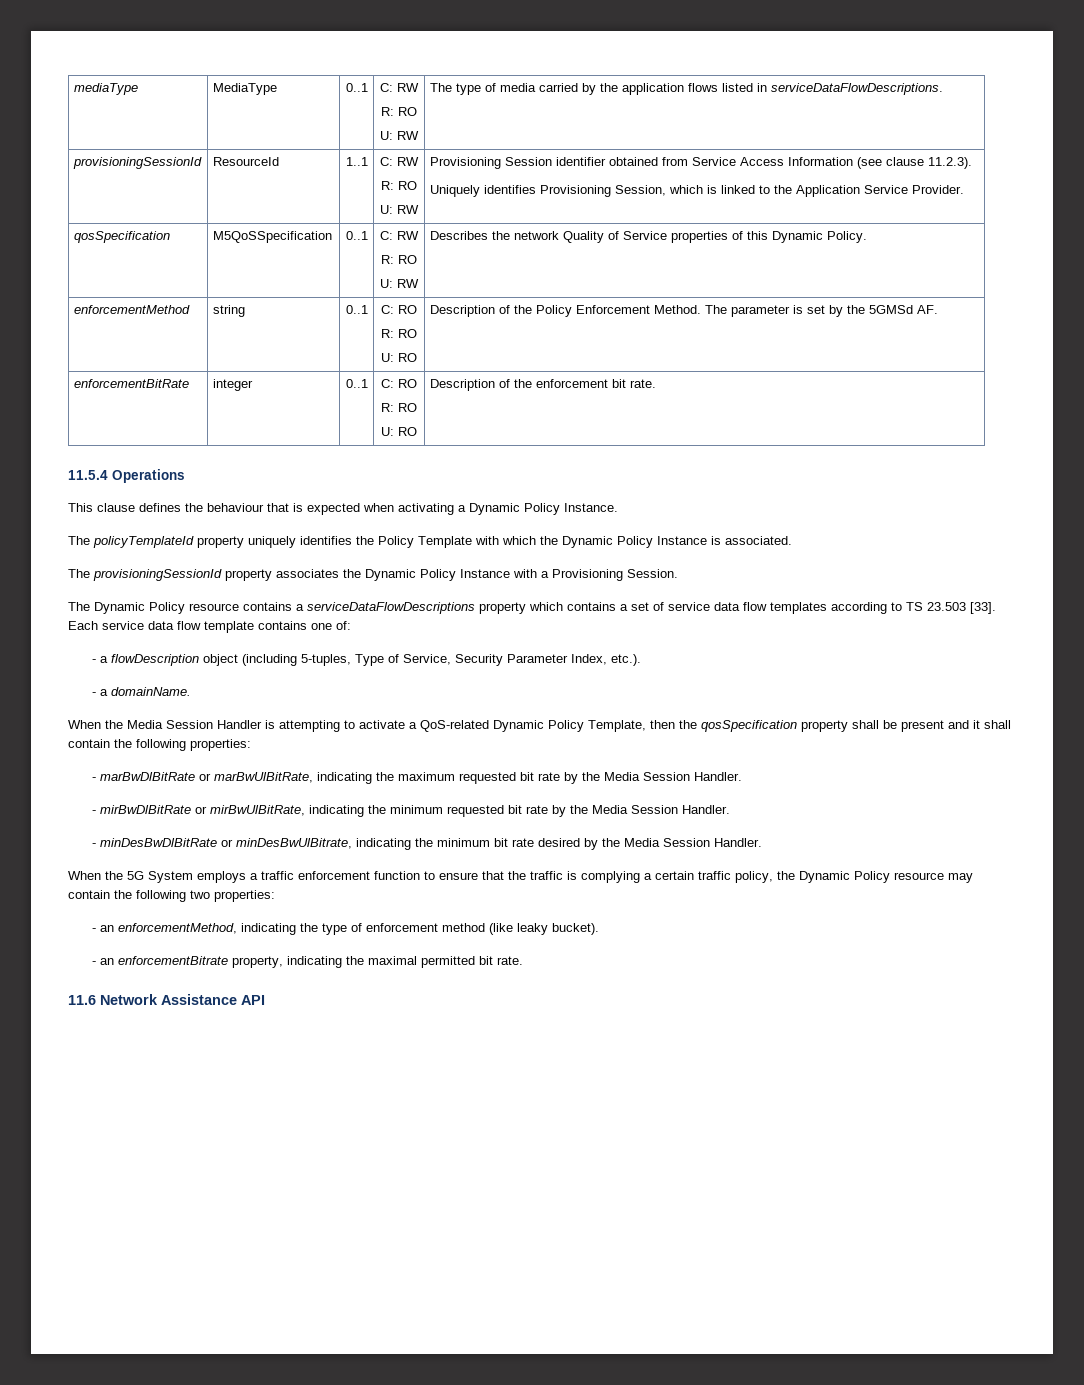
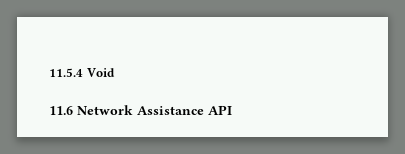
[73,83,138,95] [212,83,277,95] [345,83,368,92] [380,83,419,92] [381,107,417,116] [380,131,419,140] [429,83,943,95] [72,157,202,169] [212,157,279,166] [345,157,368,166] [380,157,419,166] [381,181,417,190] [380,205,419,214] [429,157,972,169] [429,185,964,197] [73,231,170,243] [212,231,332,243] [345,231,368,240] [380,231,419,240] [381,255,417,264] [380,279,419,288] [429,231,867,243] [73,305,190,314] [212,305,245,317] [345,305,368,314] [381,305,417,314] [381,329,417,338] [381,353,417,362] [429,305,938,317] [73,379,189,388] [212,379,253,391] [345,379,368,388] [381,379,417,388] [381,403,417,412] [381,427,417,436] [429,379,656,391] [68,469,185,483] [68,503,618,515] [68,536,792,548] [68,569,678,581] [68,602,996,614] [68,621,351,633] [92,654,642,666] [92,687,192,696] [68,720,1011,732] [68,739,251,751] [92,772,743,784] [92,805,731,817] [92,838,763,850] [68,871,973,883] [68,890,275,902] [92,923,600,935] [92,956,524,968] mediaType | MediaType | 0..1 | C: RW // R: RO // U: RW | The type of media carried by the application flows listed in serviceDataFlowDescriptions. // provisioningSessionId | ResourceId | 1..1 | C: RW // R: RO // U: RW | Provisioning Session identifier obtained from Service Access Information (see clause 11.2.3). // Uniquely identifies Provisioning Session, which is linked to the Application Service Provider. // qosSpecification | M5QoSSpecification | 0..1 | C: RW // R: RO // U: RW | Describes the network Quality of Service properties of this Dynamic Policy. // enforcementMethod | string | 0..1 | C: RO // R: RO // U: RO | Description of the Policy Enforcement Method. The parameter is set by the 5GMSd AF. // enforcementBitRate | integer | 0..1 | C: RO // R: RO // U: RO | Description of the enforcement bit rate. // 11.5.4 Operations // This clause defines the behaviour that is expected when activating a Dynamic Policy Instance. // The policyTemplateId property uniquely identifies the Policy Template with which the Dynamic Policy Instance is associated. // The provisioningSessionId property associates the Dynamic Policy Instance with a Provisioning Session. // The Dynamic Policy resource contains a serviceDataFlowDescriptions property which contains a set of service data flow templates according to TS 23.503 [33]. Each service data flow template contains one of: // - a flowDescription object (including 5-tuples, Type of Service, Security Parameter Index, etc.). // - a domainName. // When the Media Session Handler is attempting to activate a QoS-related Dynamic Policy Template, then the qosSpecification property shall be present and it shall contain the following properties: // - marBwDlBitRate or marBwUlBitRate, indicating the maximum requested bit rate by the Media Session Handler. // - mirBwDlBitRate or mirBwUlBitRate, indicating the minimum requested bit rate by the Media Session Handler. // - minDesBwDlBitRate or minDesBwUlBitrate, indicating the minimum bit rate desired by the Media Session Handler. // When the 5G System employs a traffic enforcement function to ensure that the traffic is complying a certain traffic policy, the Dynamic Policy resource may contain the following two properties: // - an enforcementMethod, indicating the type of enforcement method (like leaky bucket). // - an enforcementBitrate property, indicating the maximal permitted bit rate. -> [49,68,115,77] 11.5.4 Void

